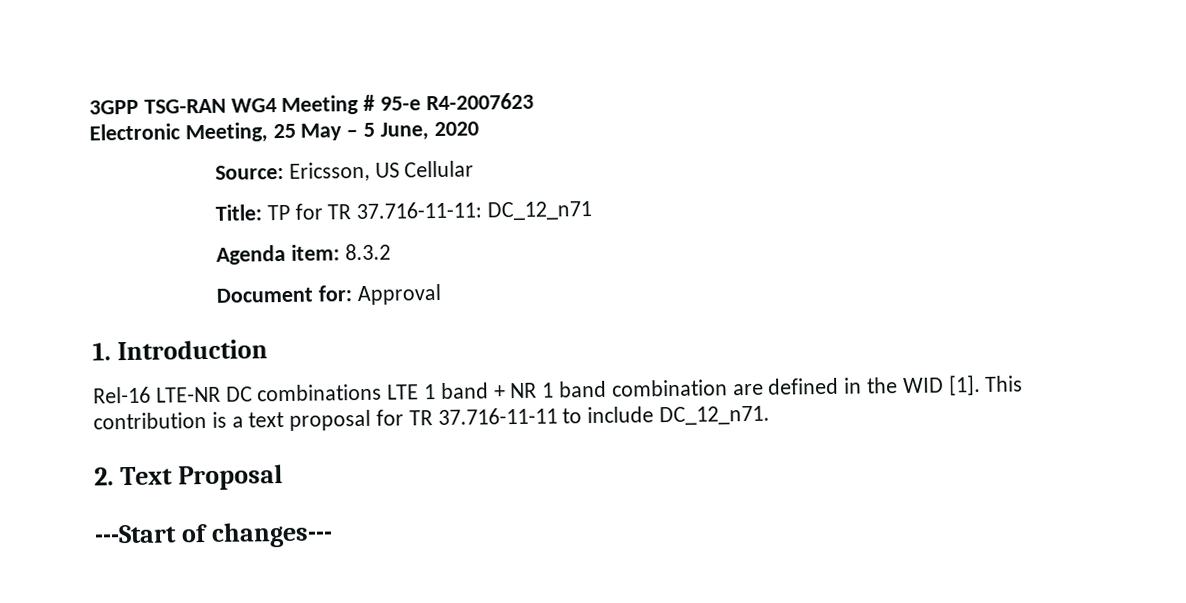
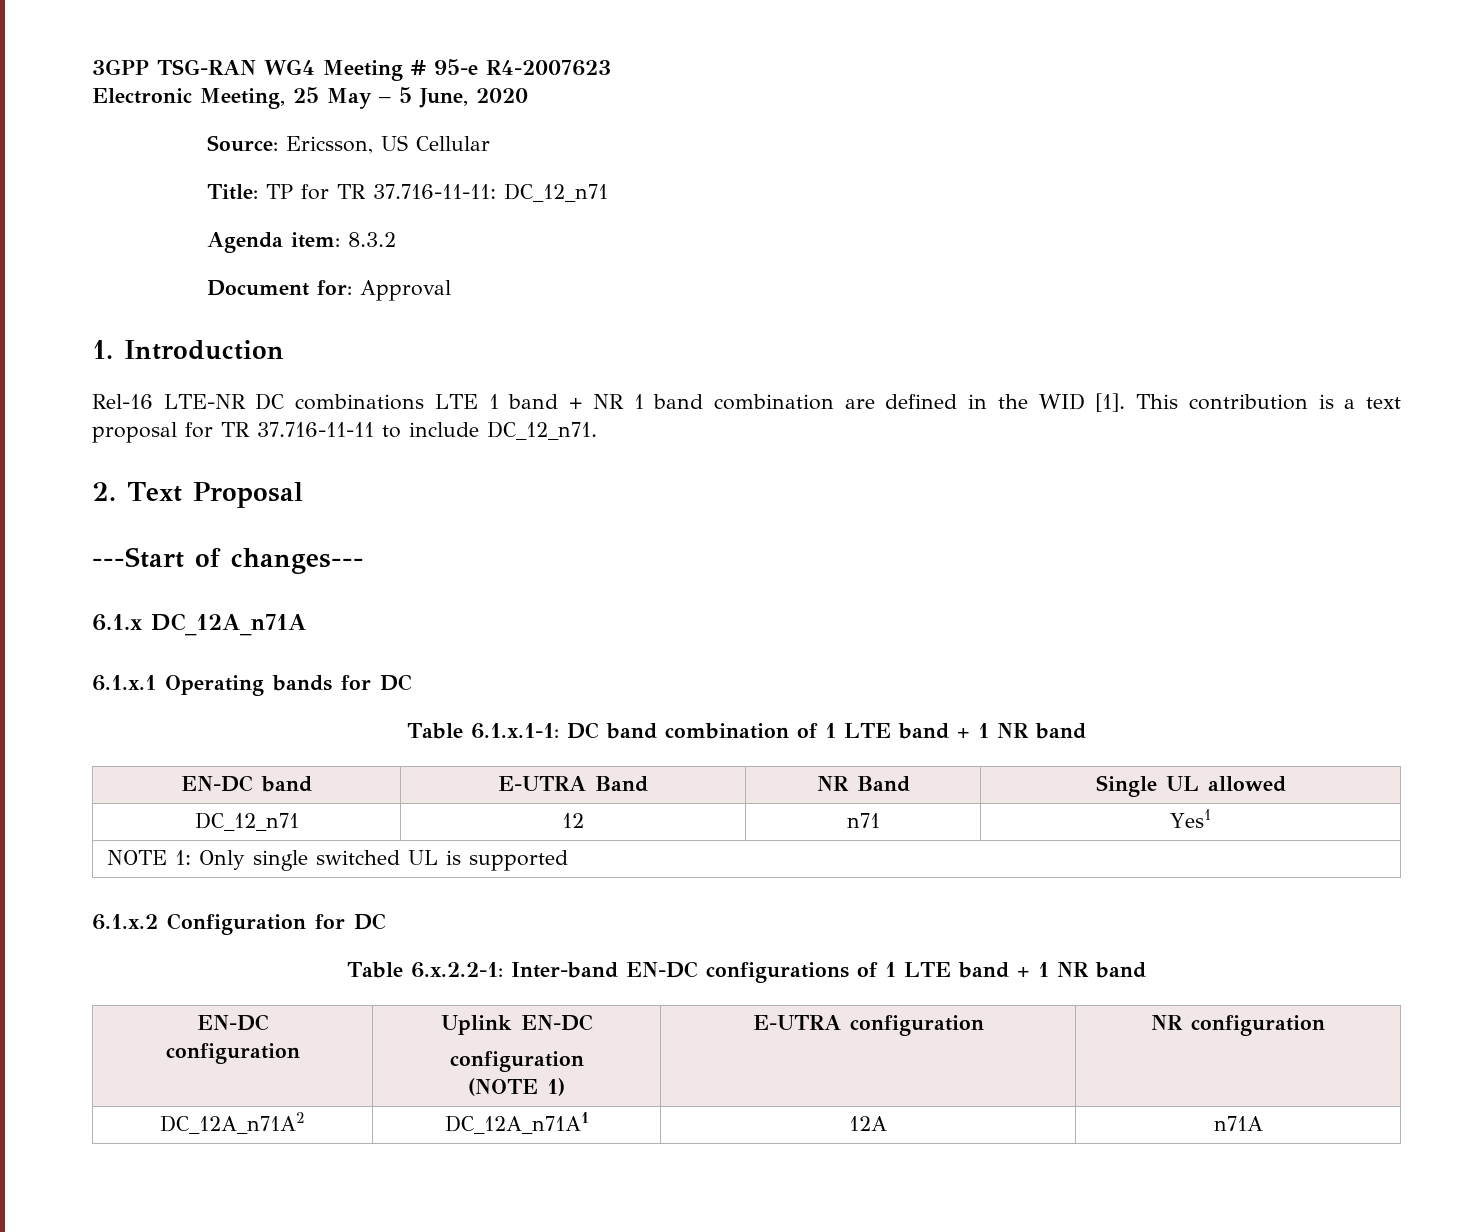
(334, 534) none -> [92,613,306,636] [92,674,412,696] [407,722,1086,739] [181,775,312,792] [497,776,648,792] [816,776,910,792] [1095,775,1286,797] [194,812,299,831] [562,813,584,828] [846,813,880,828] [1170,809,1211,828] [106,850,568,871] [92,913,386,935] [347,961,1146,983] [196,1014,269,1031] [165,1043,300,1064] [440,1014,593,1035] [449,1051,584,1072] [467,1078,565,1096] [752,1015,984,1036] [1151,1015,1325,1036] [160,1112,305,1134] [444,1112,589,1134] [849,1116,887,1131] [1213,1116,1263,1131] // 6.1.x DC_12A_n71A // 6.1.x.1 Operating bands for DC // Table 6.1.x.1-1: DC band combination of 1 LTE band + 1 NR band // EN-DC band | E-UTRA Band | NR Band | Single UL allowed // DC_12_n71 | 12 | n71 | Yes1 // NOTE 1: Only single switched UL is supported // 6.1.x.2 Configuration for DC // Table 6.x.2.2-1: Inter-band EN-DC configurations of 1 LTE band + 1 NR band // EN-DC // configuration | Uplink EN-DC // configuration // (NOTE 1) | E-UTRA configuration | NR configuration // DC_12A_n71A2 | DC_12A_n71A1 | 12A | n71A

